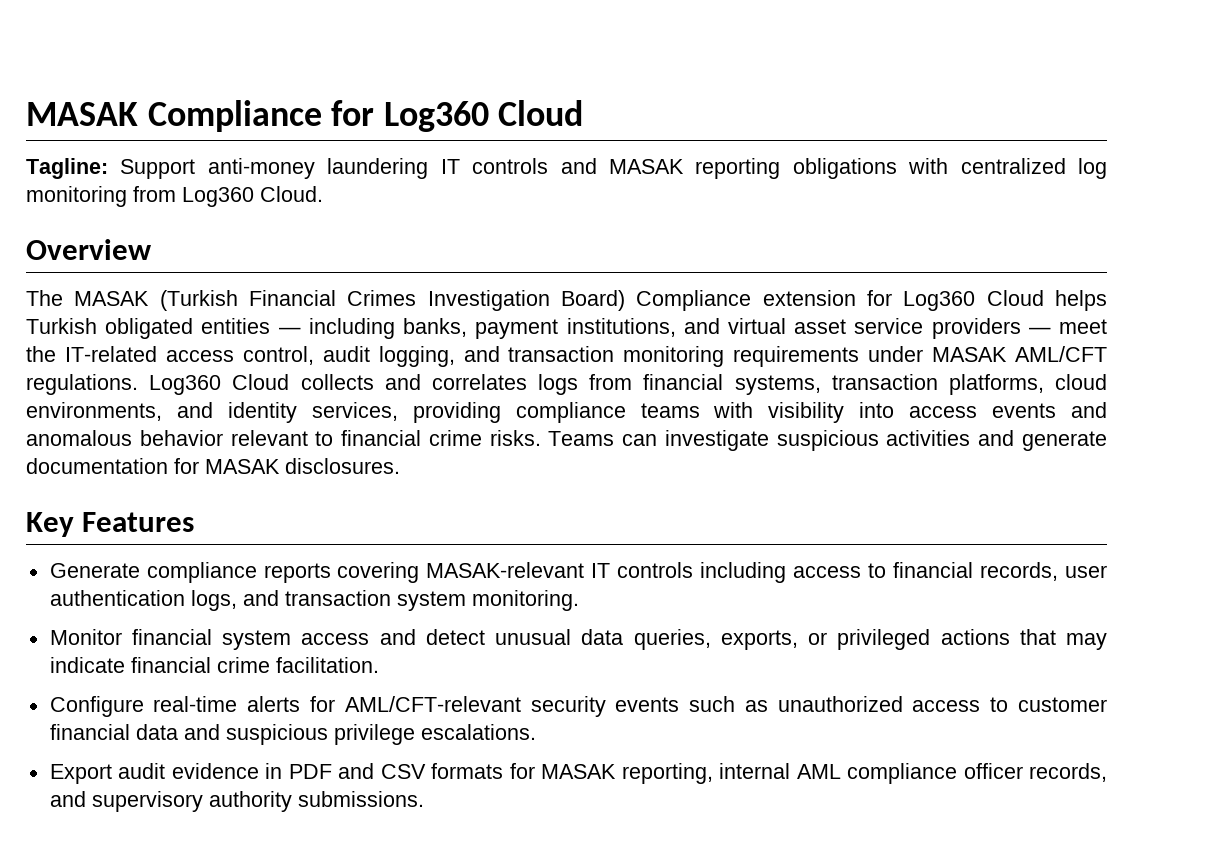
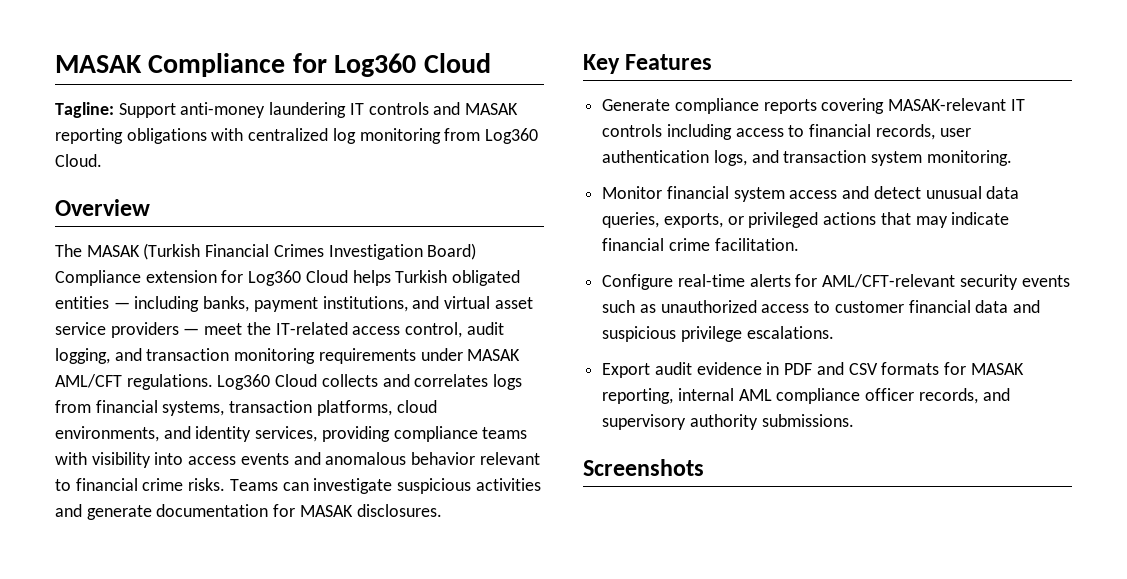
(424, 799) none -> [583,459,704,476] // Screenshots

